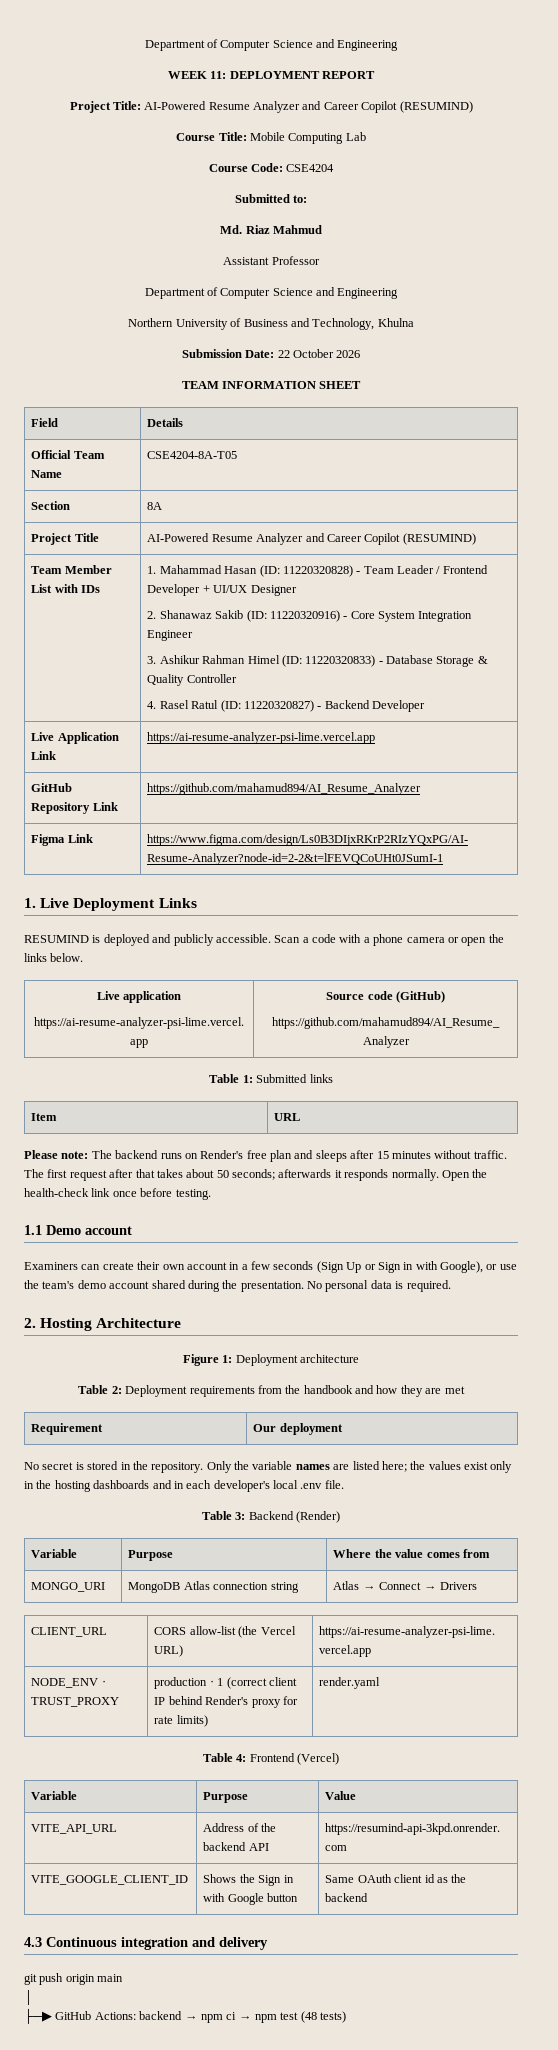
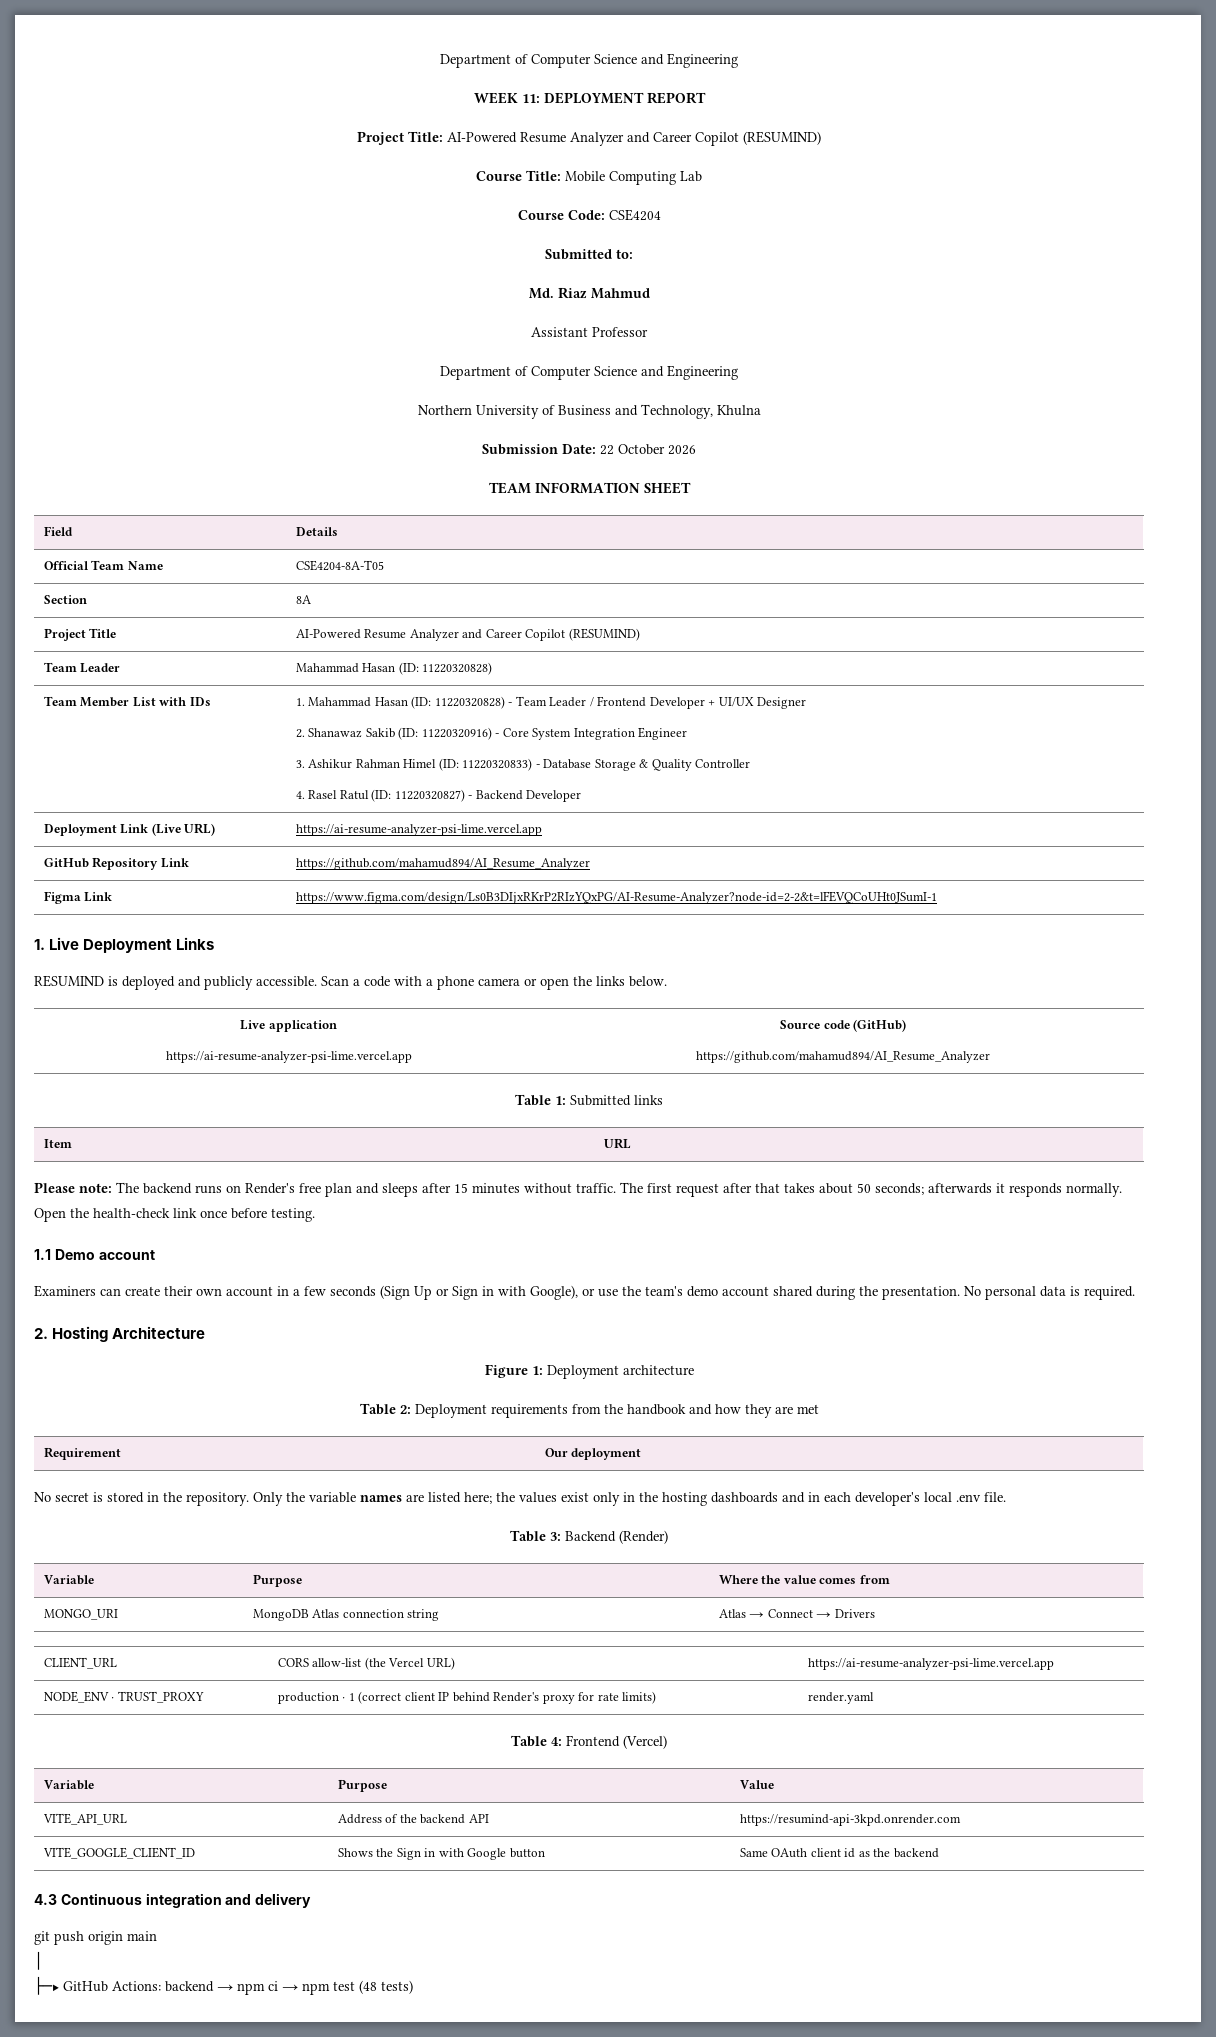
(476, 539) none -> [43,662,121,673] [295,662,493,675] // Team Leader | Mahammad Hasan (ID: 11220320828)
[31,732,119,744] [31,751,57,760] Live Application Link -> [43,823,216,836] Deployment Link (Live URL)

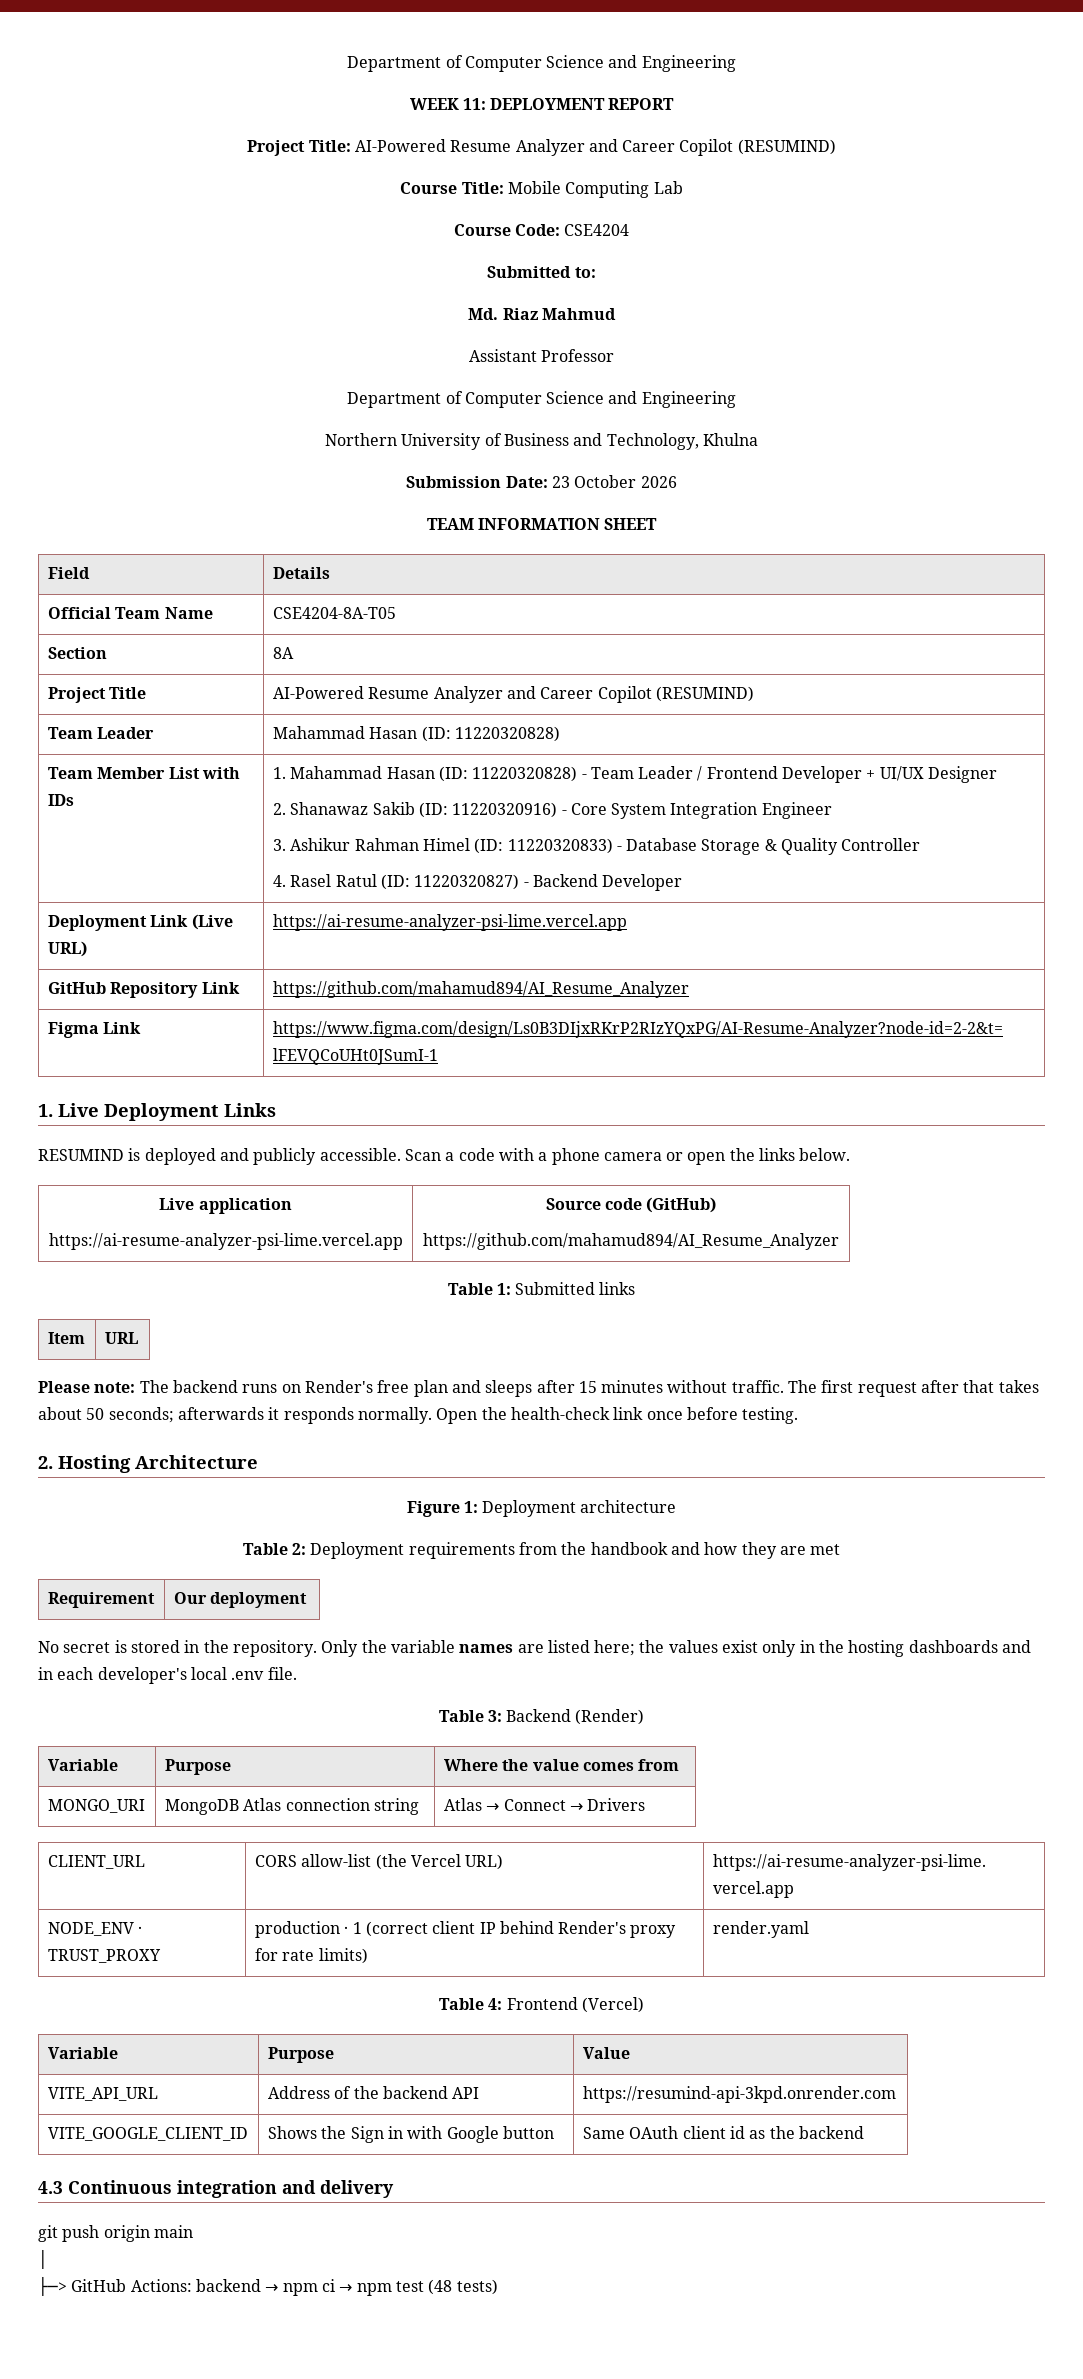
[600,445,614,455] 22 -> [552,476,570,488] 23
[34,1249,155,1260] [34,1285,1135,1300] // 1.1 Demo account // Examiners can create their own account in a few seconds (Sign Up or Sign in with Google), or use the team's demo account shared during the presentation. No personal data is required. -> (799, 1415) none
[34,1976,59,1995] ├─▶ -> [38,2276,67,2296] ├─>

